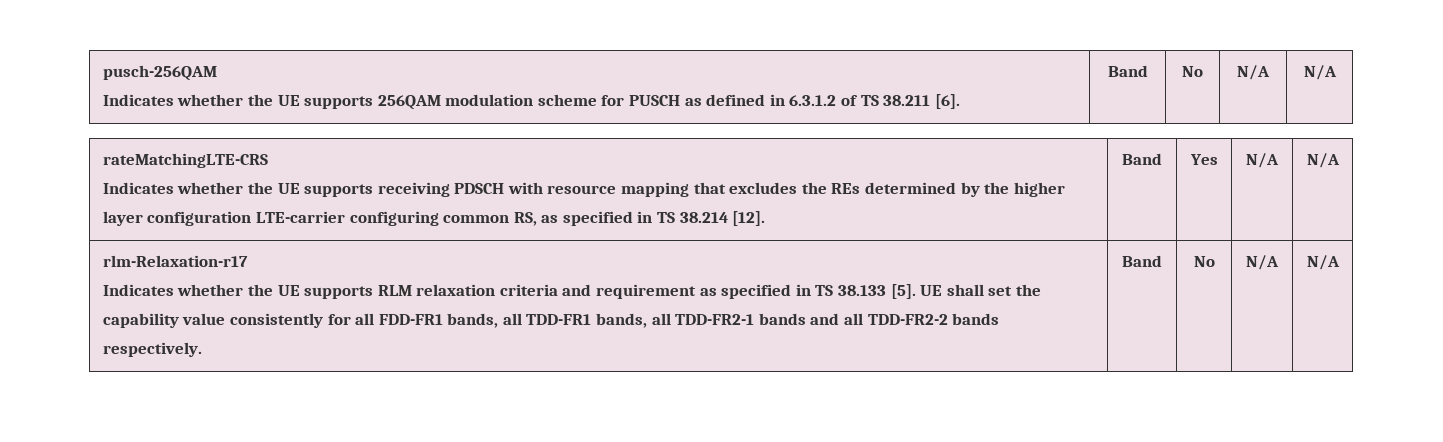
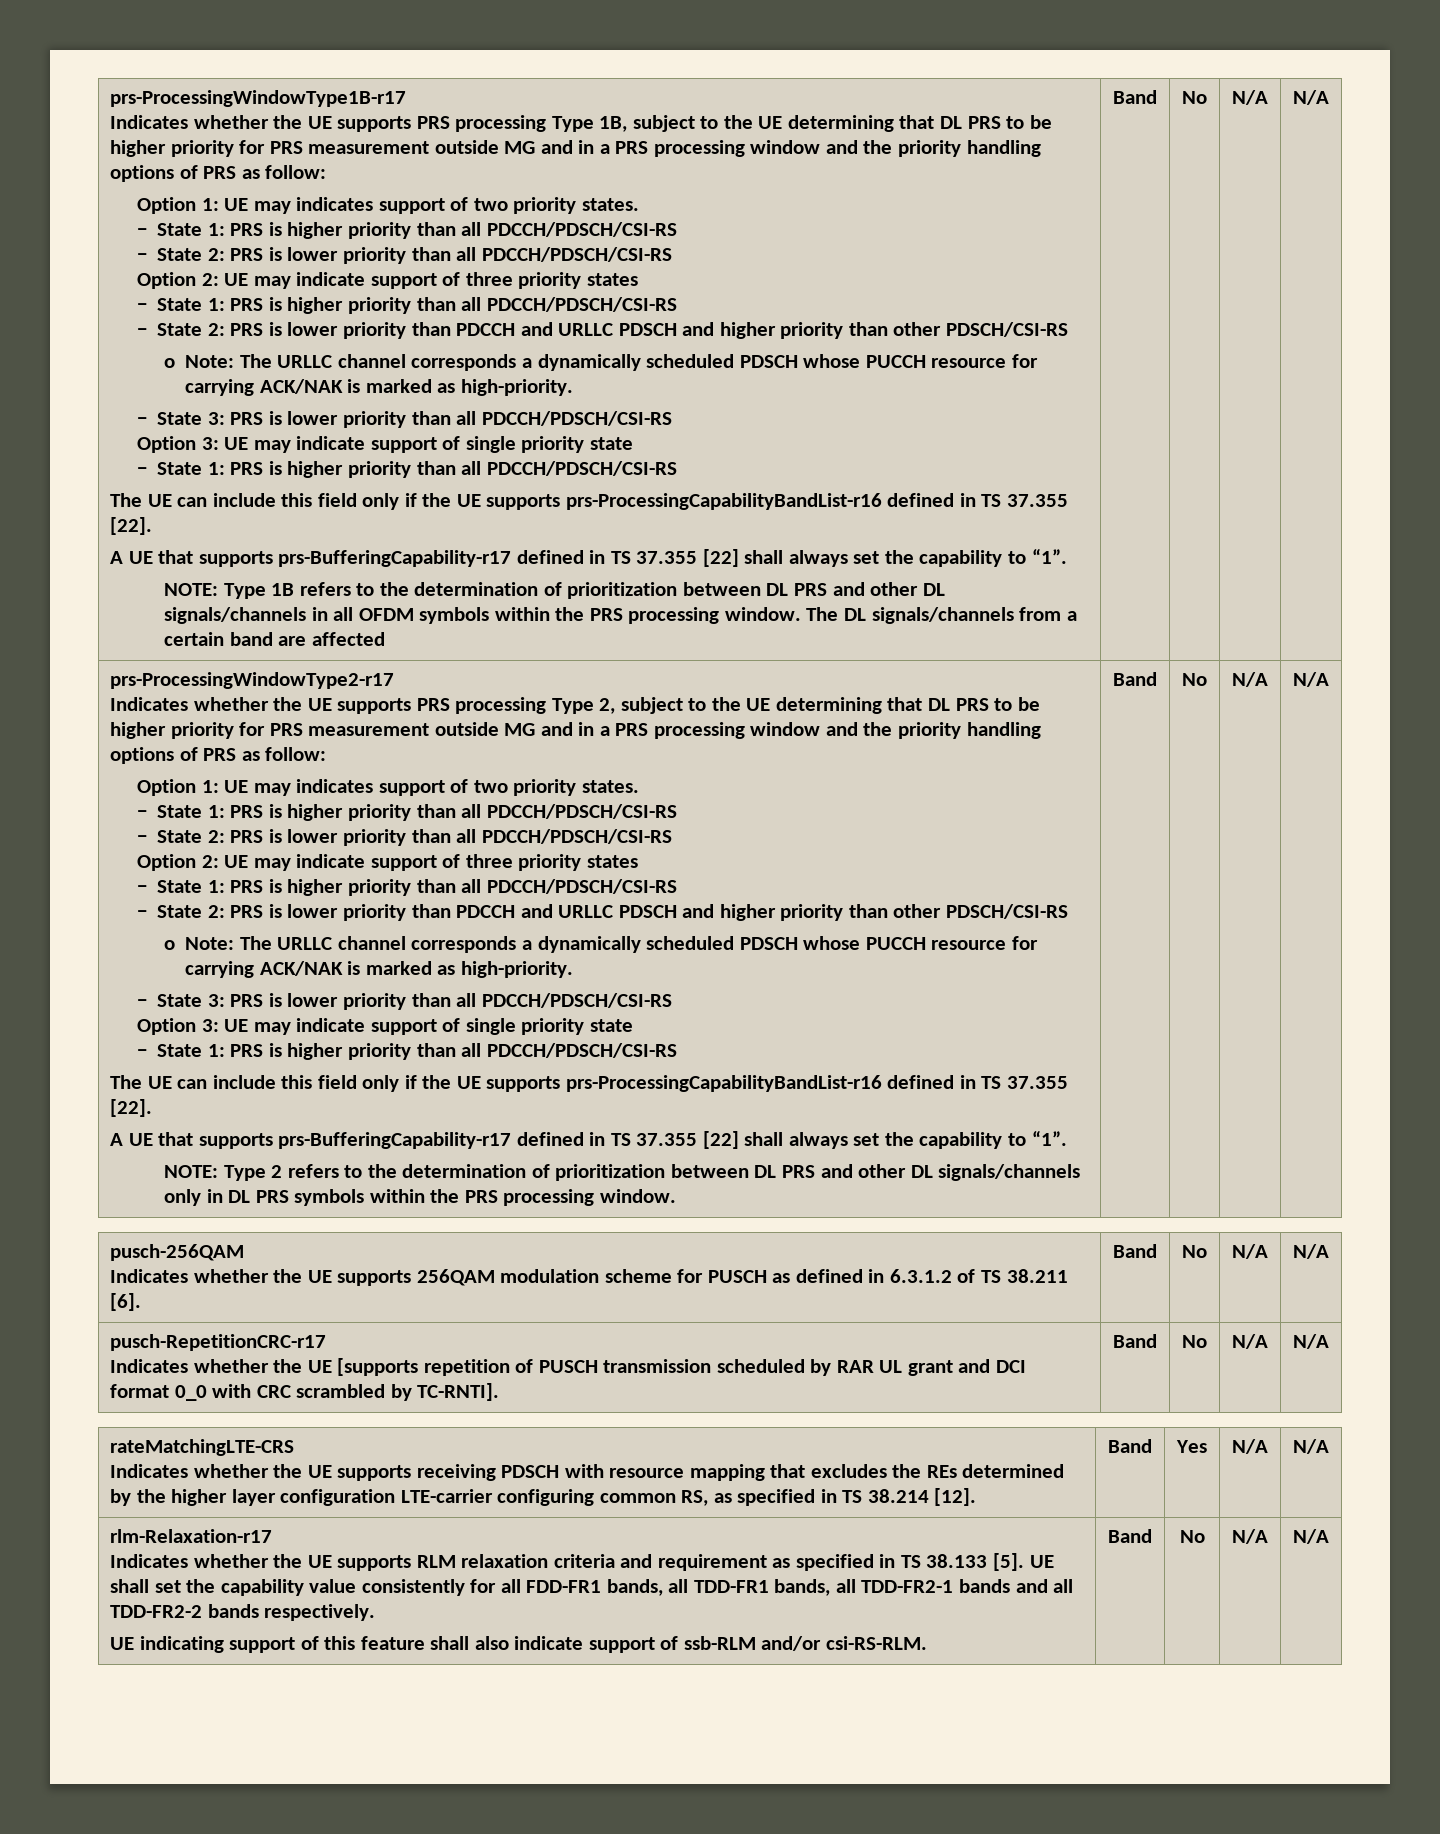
(102, 73) none -> [109,90,406,107] [109,115,1052,132] [109,140,1041,157] [109,165,327,182] [137,197,639,214] [137,222,677,239] [137,247,672,264] [137,272,638,289] [137,297,677,314] [137,322,1068,339] [164,354,1038,371] [185,379,574,396] [137,411,672,428] [137,436,633,453] [137,461,677,478] [109,493,1069,510] [109,517,152,535] [109,549,1067,567] [164,582,945,599] [164,607,1077,624] [164,632,385,646] [1113,90,1157,104] [1182,91,1207,104] [1232,90,1268,105] [1293,90,1329,105] [109,672,394,689] [109,697,1040,714] [109,722,1041,739] [109,747,327,764] [137,779,639,796] [137,804,677,821] [137,829,672,846] [137,854,638,871] [137,879,677,896] [137,904,1068,921] [164,936,1038,953] [185,961,574,978] [137,993,672,1010] [137,1018,633,1035] [137,1043,677,1060] [109,1075,1069,1092] [109,1099,152,1117] [109,1131,1067,1149] [164,1164,1081,1181] [164,1189,676,1206] [1113,672,1157,686] [1182,673,1207,686] [1232,672,1268,687] [1293,672,1329,687] prs-ProcessingWindowType1B-r17 // Indicates whether the UE supports PRS processing Type 1B, subject to the UE determining that DL PRS to be higher priority for PRS measurement outside MG and in a PRS processing window and the priority handling options of PRS as follow: // Option 1: UE may indicates support of two priority states. // − State 1: PRS is higher priority than all PDCCH/PDSCH/CSI-RS // − State 2: PRS is lower priority than all PDCCH/PDSCH/CSI-RS // Option 2: UE may indicate support of three priority states // − State 1: PRS is higher priority than all PDCCH/PDSCH/CSI-RS // − State 2: PRS is lower priority than PDCCH and URLLC PDSCH and higher priority than other PDSCH/CSI-RS // o Note: The URLLC channel corresponds a dynamically scheduled PDSCH whose PUCCH resource for carrying ACK/NAK is marked as high-priority. // − State 3: PRS is lower priority than all PDCCH/PDSCH/CSI-RS // Option 3: UE may indicate support of single priority state // − State 1: PRS is higher priority than all PDCCH/PDSCH/CSI-RS // The UE can include this field only if the UE supports prs-ProcessingCapabilityBandList-r16 defined in TS 37.355 [22]. // A UE that supports prs-BufferingCapability-r17 defined in TS 37.355 [22] shall always set the capability to “1”. // NOTE: Type 1B refers to the determination of prioritization between DL PRS and other DL signals/channels in all OFDM symbols within the PRS processing window. The DL signals/channels from a certain band are affected | Band | No | N/A | N/A // prs-ProcessingWindowType2-r17 // Indicates whether the UE supports PRS processing Type 2, subject to the UE determining that DL PRS to be higher priority for PRS measurement outside MG and in a PRS processing window and the priority handling options of PRS as follow: // Option 1: UE may indicates support of two priority states. // − State 1: PRS is higher priority than all PDCCH/PDSCH/CSI-RS // − State 2: PRS is lower priority than all PDCCH/PDSCH/CSI-RS // Option 2: UE may indicate support of three priority states // − State 1: PRS is higher priority than all PDCCH/PDSCH/CSI-RS // − State 2: PRS is lower priority than PDCCH and URLLC PDSCH and higher priority than other PDSCH/CSI-RS // o Note: The URLLC channel corresponds a dynamically scheduled PDSCH whose PUCCH resource for carrying ACK/NAK is marked as high-priority. // − State 3: PRS is lower priority than all PDCCH/PDSCH/CSI-RS // Option 3: UE may indicate support of single priority state // − State 1: PRS is higher priority than all PDCCH/PDSCH/CSI-RS // The UE can include this field only if the UE supports prs-ProcessingCapabilityBandList-r16 defined in TS 37.355 [22]. // A UE that supports prs-BufferingCapability-r17 defined in TS 37.355 [22] shall always set the capability to “1”. // NOTE: Type 2 refers to the determination of prioritization between DL PRS and other DL signals/channels only in DL PRS symbols within the PRS processing window. | Band | No | N/A | N/A //
(1337, 72) none -> [109,1334,326,1351] [109,1358,1027,1376] [109,1383,500,1401] [1113,1334,1157,1348] [1182,1335,1207,1348] [1232,1334,1268,1349] [1293,1334,1329,1349] // pusch-RepetitionCRC-r17 // Indicates whether the UE [supports repetition of PUSCH transmission scheduled by RAR UL grant and DCI format 0_0 with CRC scrambled by TC-RNTI]. | Band | No | N/A | N/A
(202, 349) none -> [109,1636,927,1653] // UE indicating support of this feature shall also indicate support of ssb-RLM and/or csi-RS-RLM.

